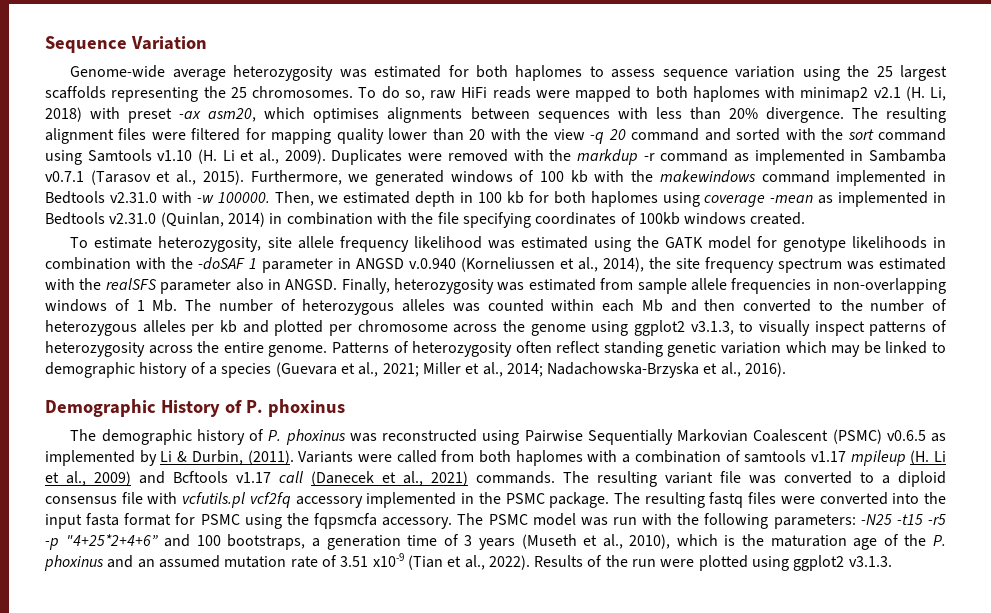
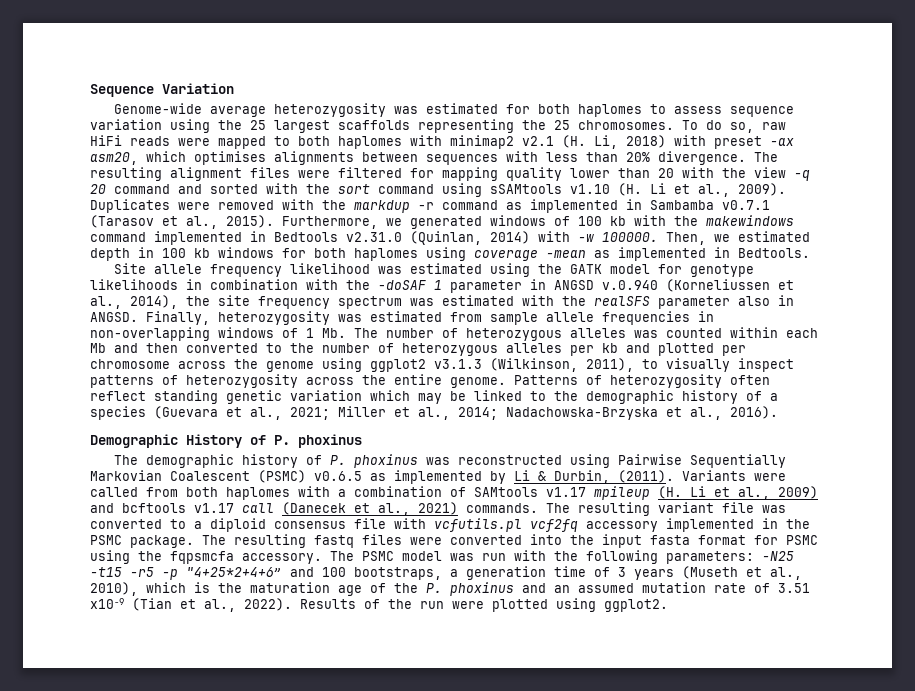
[87,149,152,162] Samtools -> [490,184,562,194] sSAMtools
(157, 197) none -> [410,231,530,245] (Quinlan, 2014)
(524, 197) none -> [218,247,274,258] windows
[45,212,806,228] [70,236,292,252] Bedtools v2.31.0 (Quinlan, 2014) in combination with the file specifying coordinates of 100kb windows created. // To estimate heterozygosity, site -> [738,248,810,258] [114,263,147,274] Bedtools. // Site
[690,321,734,335] v3.1.3, -> [434,358,634,372] v3.1.3 (Wilkinson, 2011),
(947, 347) none -> [554,391,578,401] the
[744,450,807,463] samtools -> [474,487,538,497] SAMtools
[173,471,228,483] Bcftools -> [122,503,186,513] bcftools
[793,555,892,571] ggplot2 v3.1.3. -> [604,599,668,612] ggplot2.

